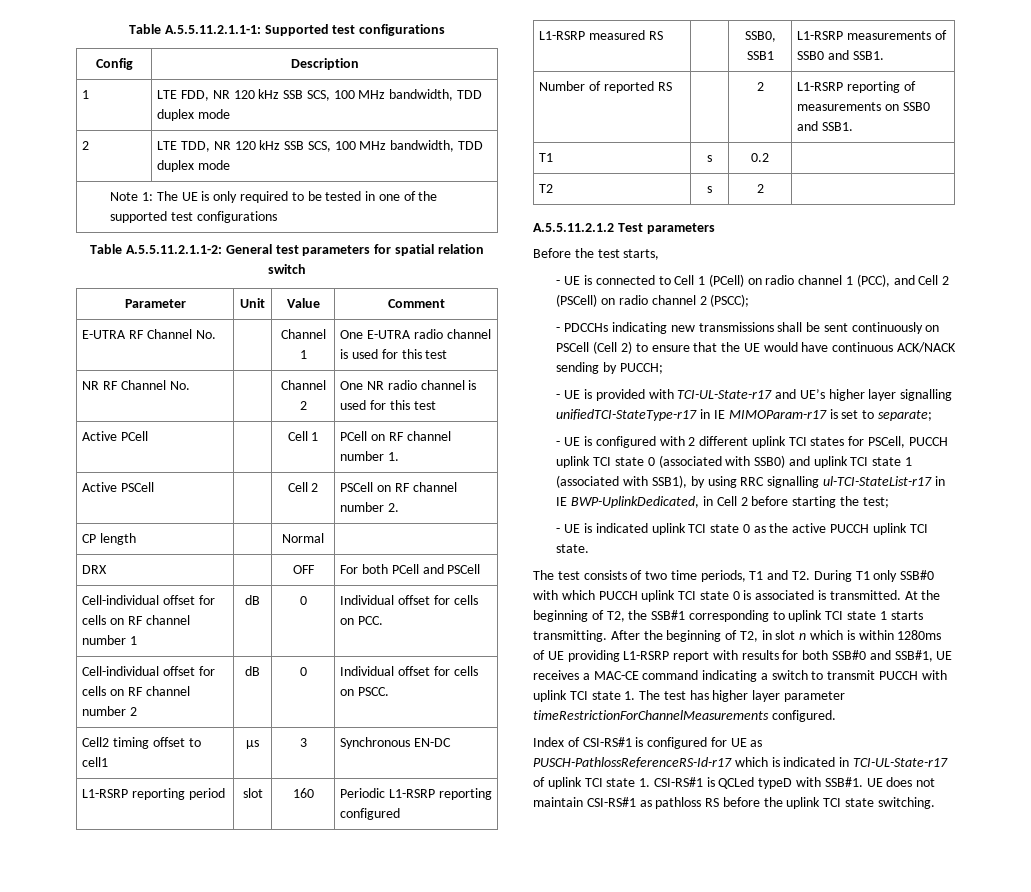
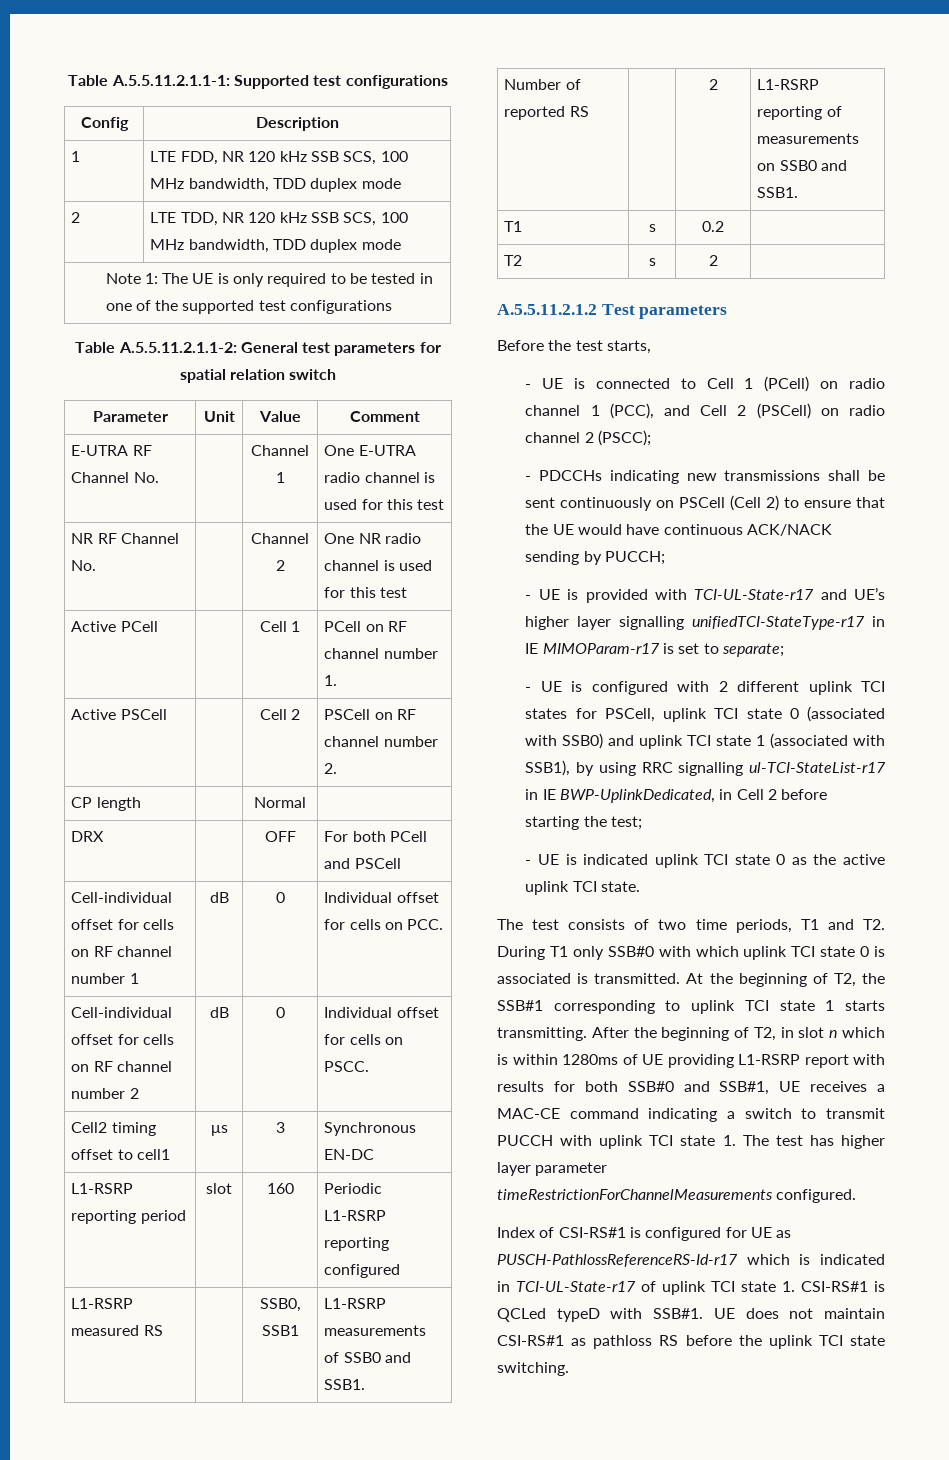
[908,437,948,446] PUCCH -> (655, 715) none
[829,524,869,533] PUCCH -> (886, 859) none
[598,591,638,600] PUCCH -> (739, 951) none

